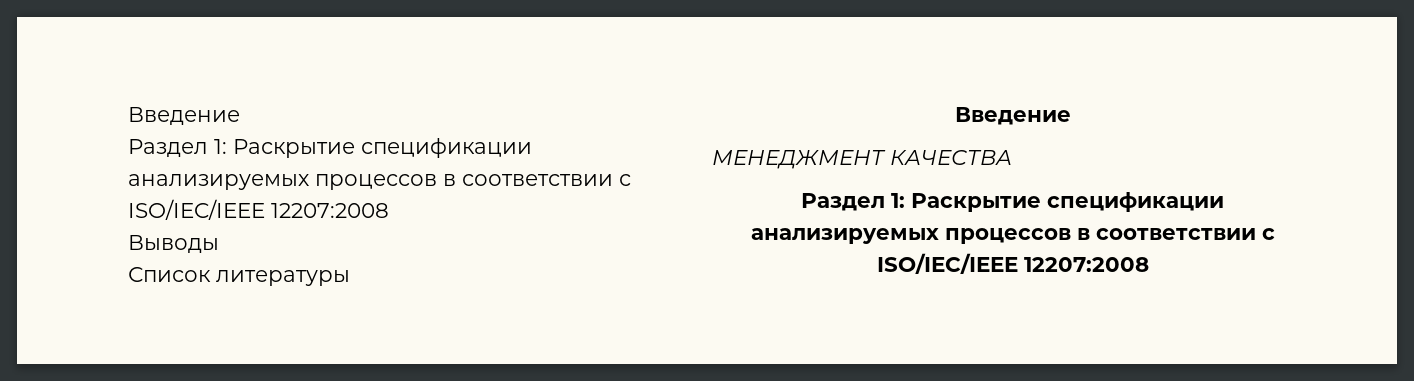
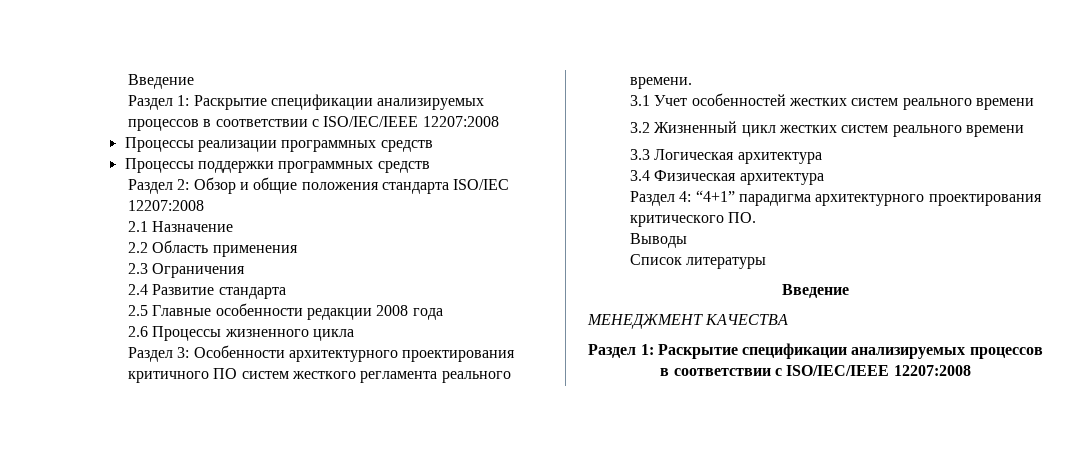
(389, 210) none -> [124,137,433,152] [124,158,430,173] [128,177,510,194] [128,200,205,211] [128,221,234,232] [128,240,298,257] [128,263,246,278] [128,284,286,299] [128,303,443,320] [128,326,355,341] [128,345,516,362] [128,368,511,383] [630,77,693,89] [630,93,1035,110] [630,121,1025,137] [630,149,822,164] [630,170,824,185] [630,190,1042,206] [630,212,757,227] // Процессы реализации программных средств // Процессы поддержки программных средств // Раздел 2: Обзор и общие положения стандарта ISO/IEC 12207:2008 // 2.1 Назначение // 2.2 Область применения // 2.3 Ограничения // 2.4 Развитие стандарта // 2.5 Главные особенности редакции 2008 года // 2.6 Процессы жизненного цикла // Раздел 3: Особенности архитектурного проектирования критичного ПО систем жесткого регламента реального времени. // 3.1 Учет особенностей жестких систем реального времени // 3.2 Жизненный цикл жестких систем реального времени // 3.3 Логическая архитектура // 3.4 Физическая архитектура // Раздел 4: “4+1” парадигма архитектурного проектирования критического ПО.

